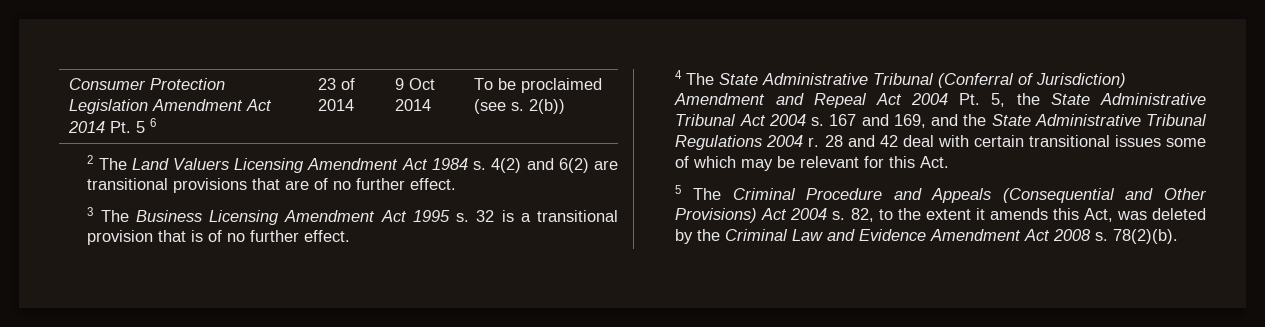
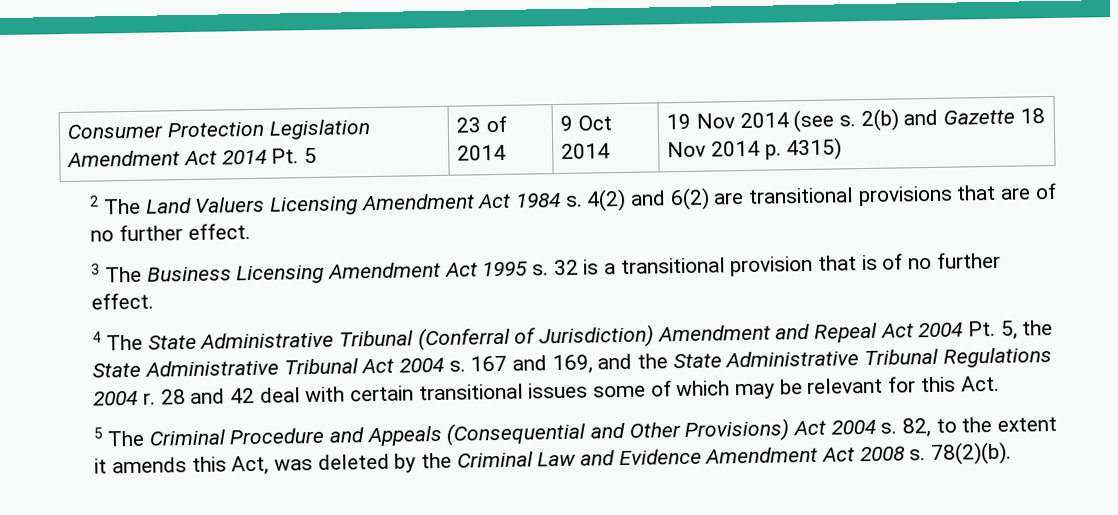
[149,118,156,127] 6 -> (318, 155) none
[473,78,602,93] [473,99,565,114] To be proclaimed (see s. 2(b)) -> [666,108,1045,133] [667,137,843,161] 19 Nov 2014 (see s. 2(b) and Gazette 18 Nov 2014 p. 4315)

